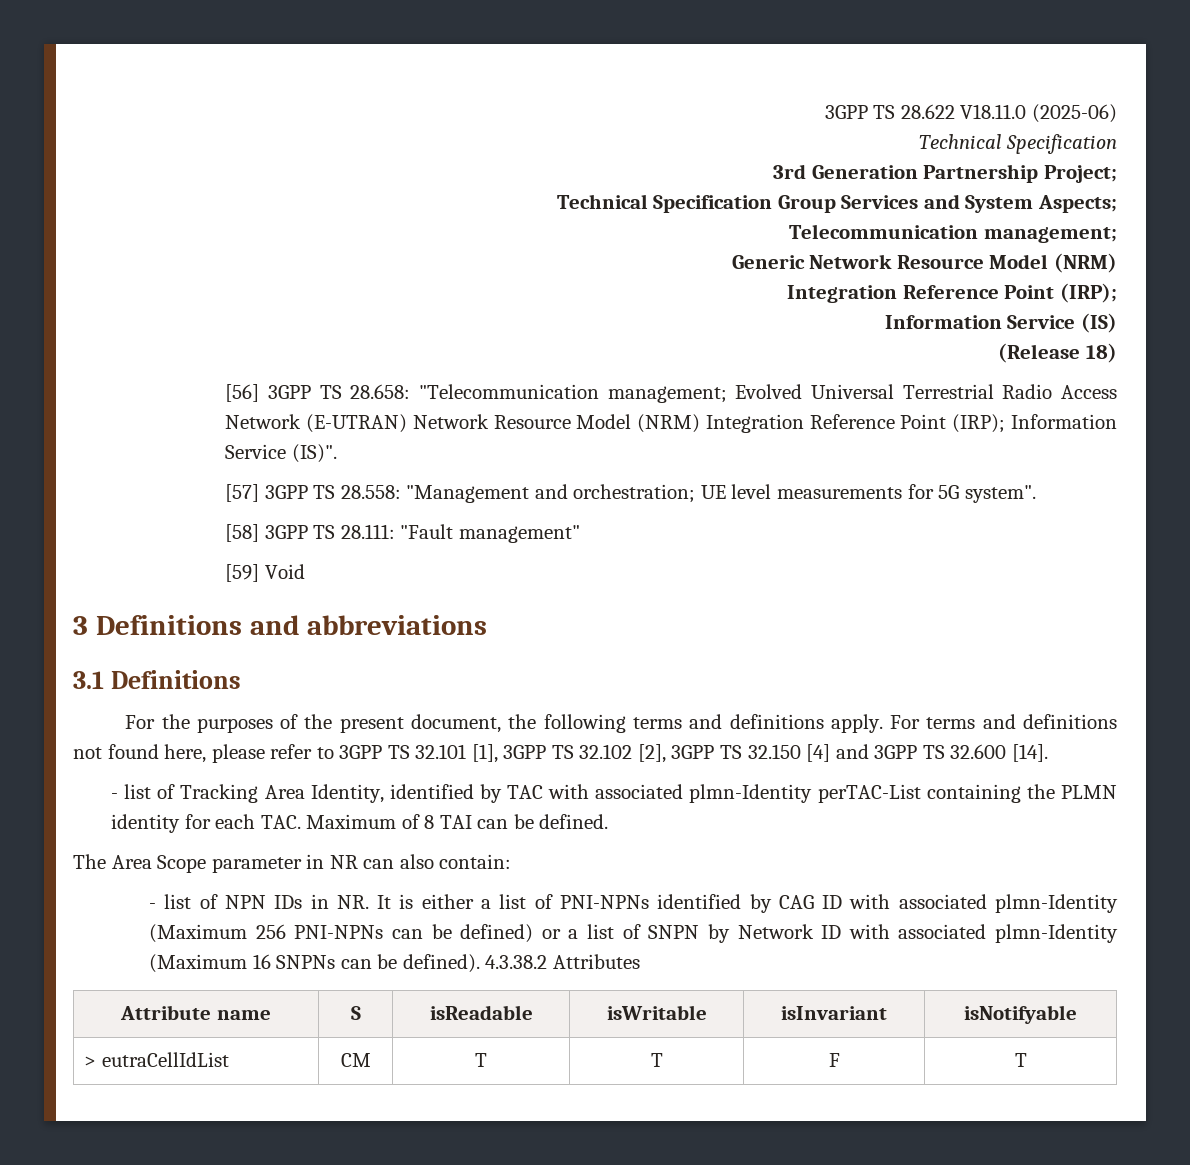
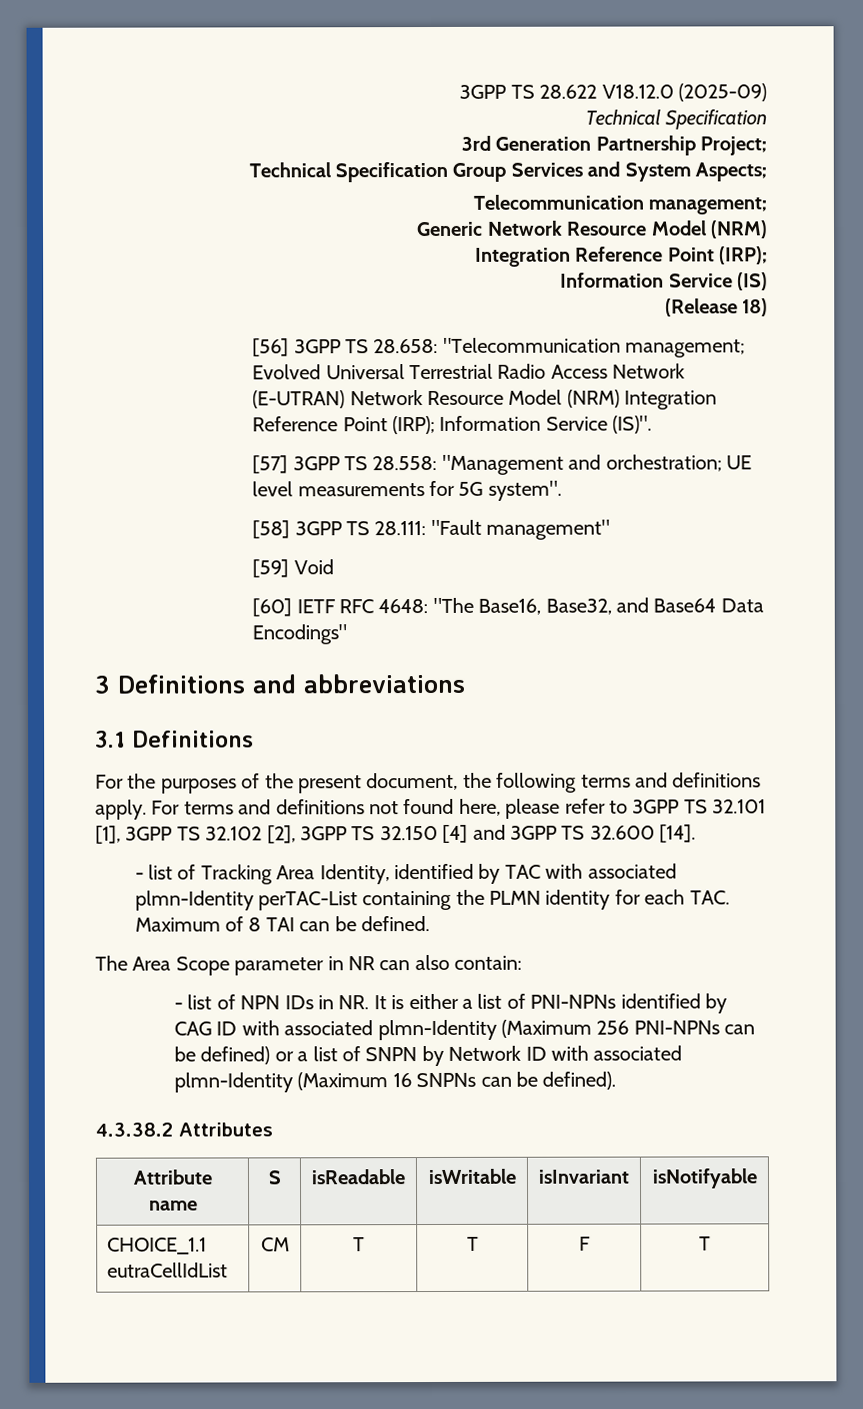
[960,104,1117,123] V18.11.0 (2025-06) -> [601,83,767,102] V18.12.0 (2025-09)
(305, 571) none -> [252,597,764,617] [252,624,348,645] // [60] IETF RFC 4648: "The Base16, Base32, and Base64 Data Encodings"
(480, 963) none -> (617, 1080) //
[83,1056,96,1067] > -> [107,1237,208,1255] CHOICE_1.1

